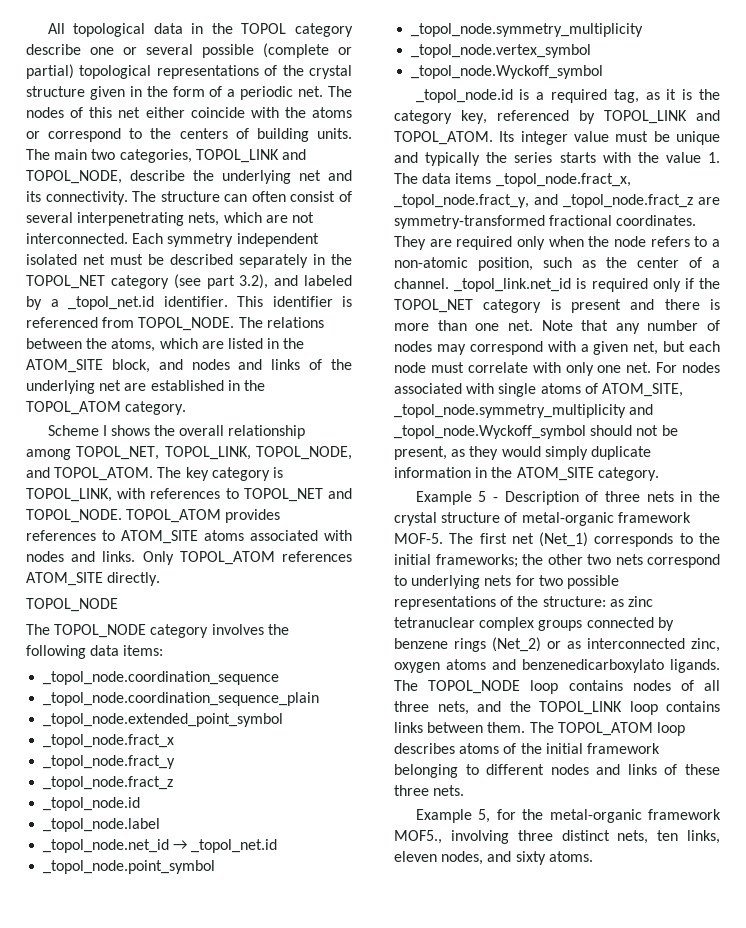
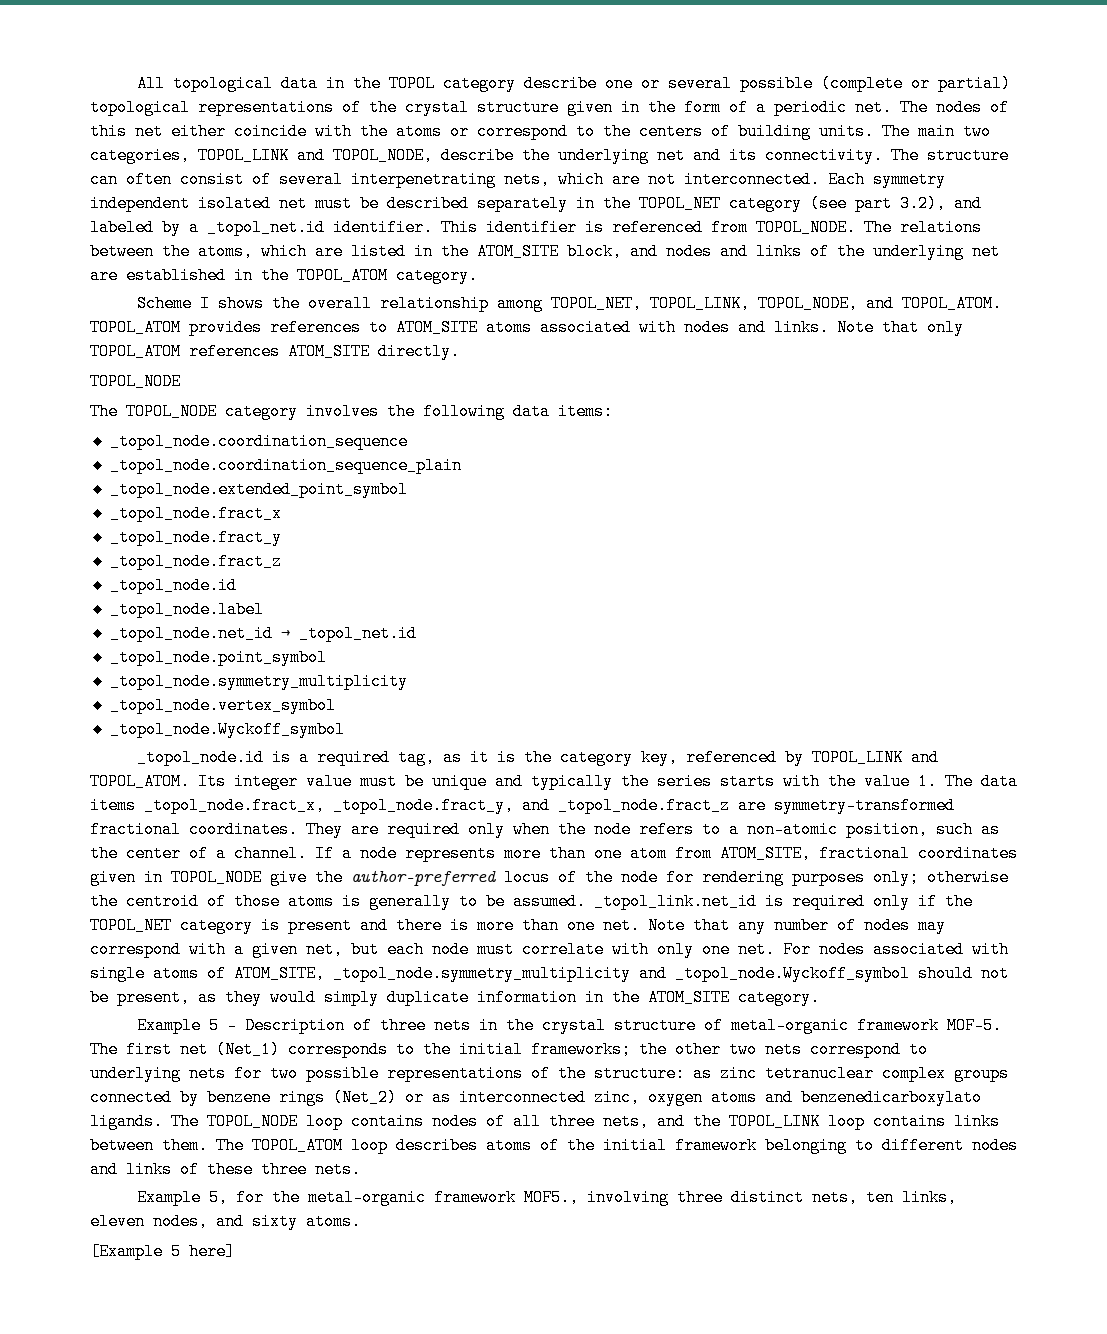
[157,467,283,481] [26,488,352,502] [26,509,122,523] The key category is TOPOL_LINK, with references to TOPOL_NET and TOPOL_NODE. -> (1002, 303) none
[142,551,174,565] Only -> [837,319,964,336] Note that only
(449, 283) none -> [315,845,1018,862] [90,869,1009,886] [90,893,586,910] If a node represents more than one atom from ATOM_SITE, fractional coordinates given in TOPOL_NODE give the author-preferred locus of the node for rendering purposes only; otherwise the centroid of those atoms is generally to be assumed.
(593, 856) none -> [90,1243,235,1260] // [Example 5 here]

